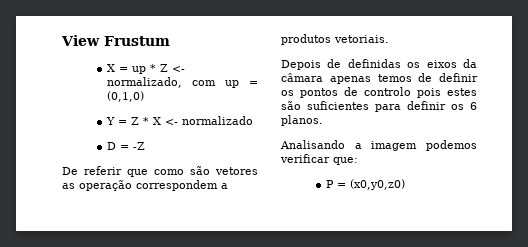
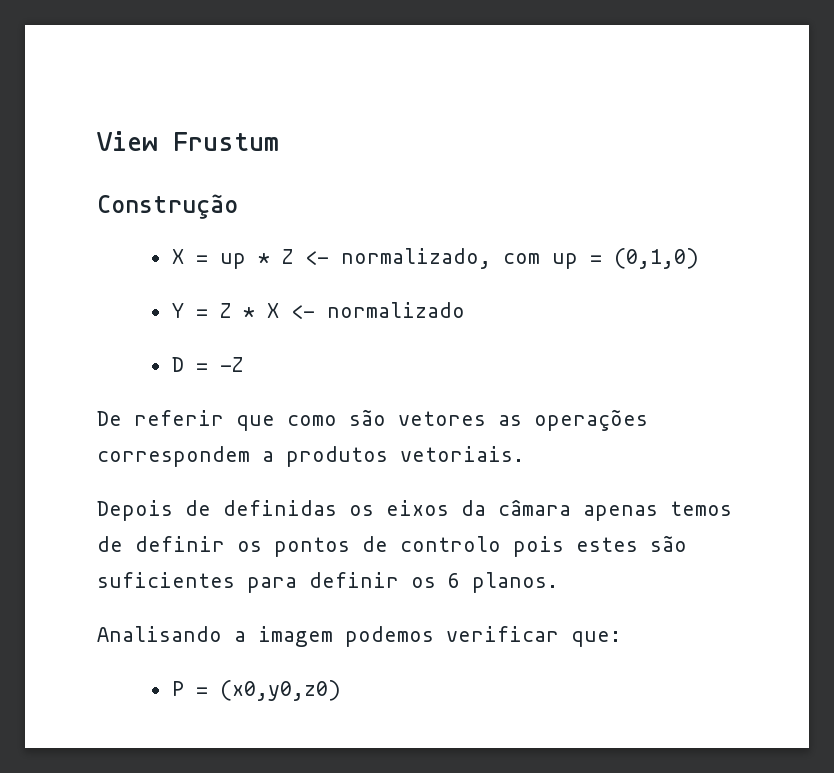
(170, 41) none -> [97,194,238,219] // Construção
[79,180,132,191] operação -> [534,409,648,431] operações

